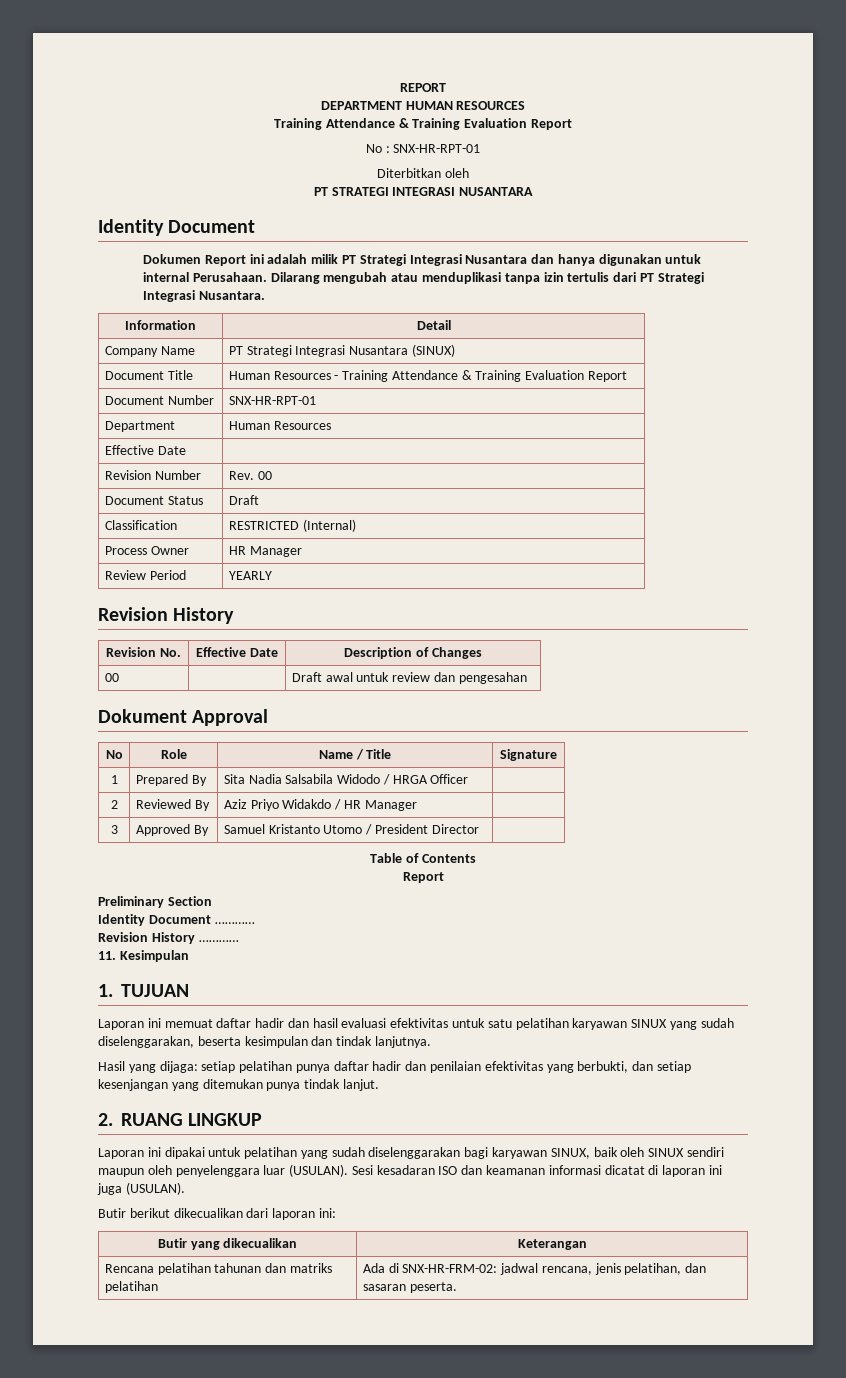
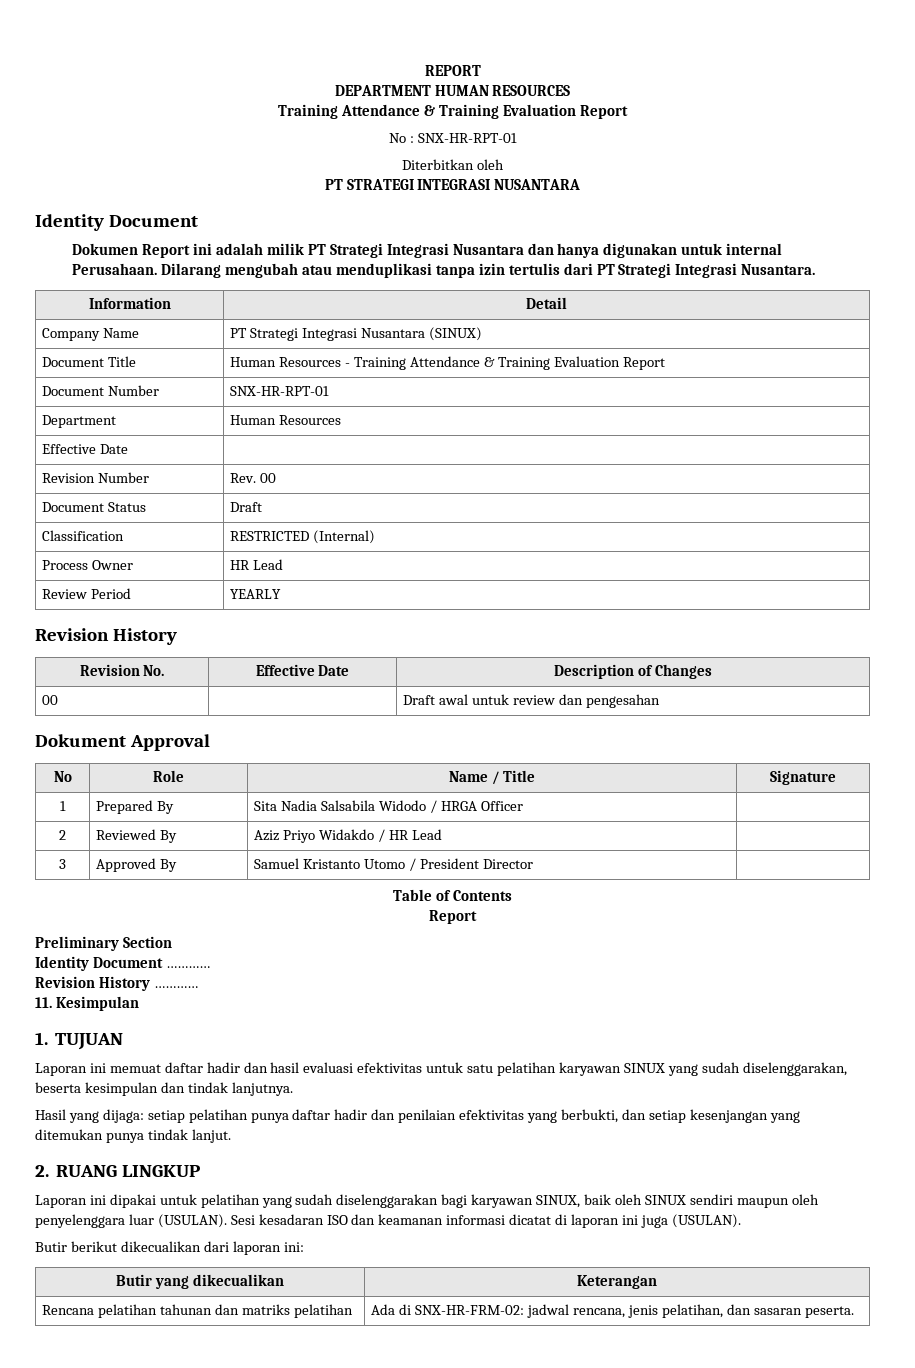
[249,546,302,557] Manager -> [253,559,284,570] Lead
[364,800,417,811] Manager -> [411,829,442,840] Lead

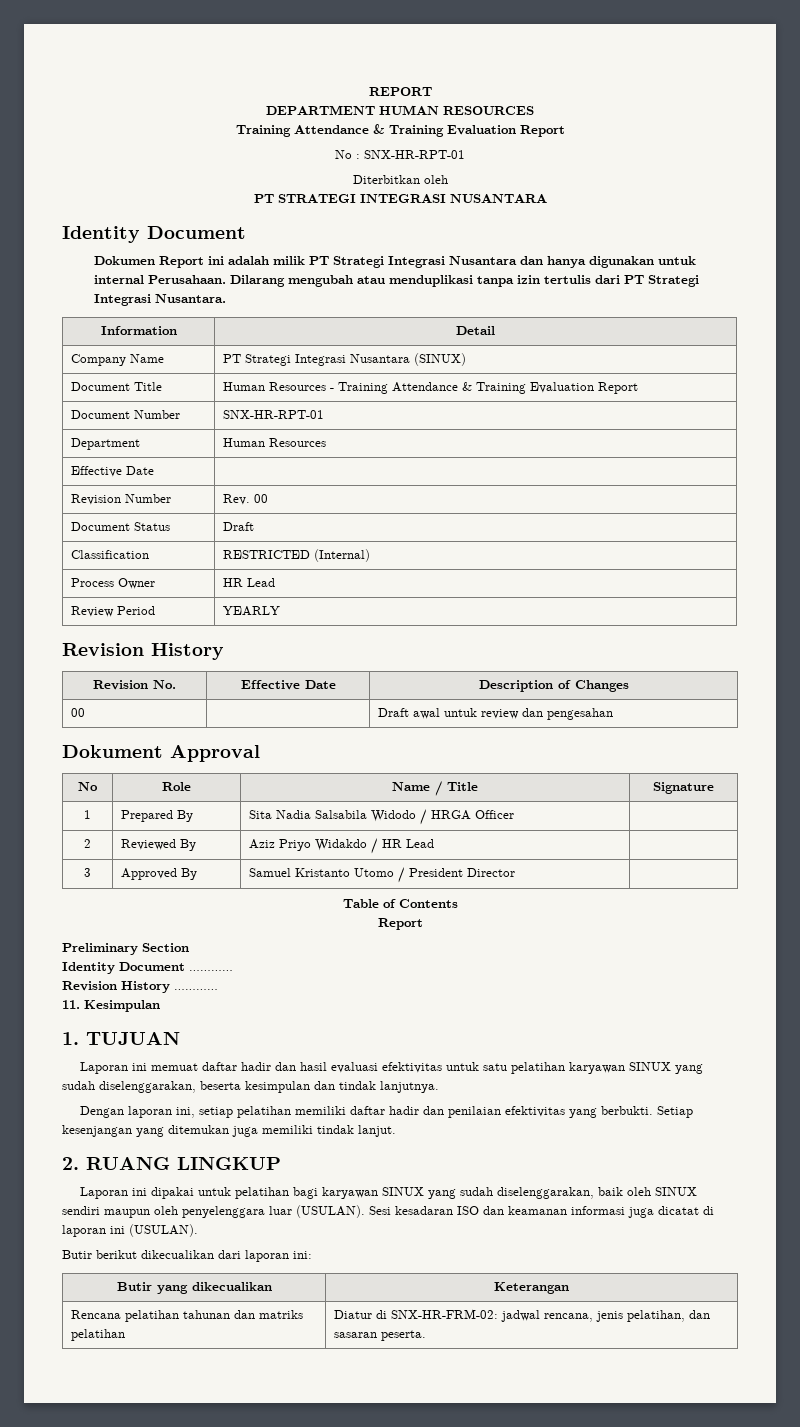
[35,1109,144,1123] Hasil yang dijaga: -> [80,1106,196,1118] Dengan laporan ini,
[250,1113,289,1123] punya -> [295,1106,347,1115] memiliki
[560,1109,686,1123] berbukti, dan setiap -> [601,1106,694,1118] berbukti. Setiap
[105,1133,144,1143] punya -> [232,1125,313,1137] juga memiliki
[261,1194,581,1208] yang sudah diselenggarakan bagi karyawan SINUX, -> [293,1187,595,1199] bagi karyawan SINUX yang sudah diselenggarakan,
(506, 1220) none -> [628,1207,654,1218] juga
[640,1215,668,1228] juga -> (125, 1230) none
[371,1304,396,1315] Ada -> [333,1310,372,1319] Diatur

